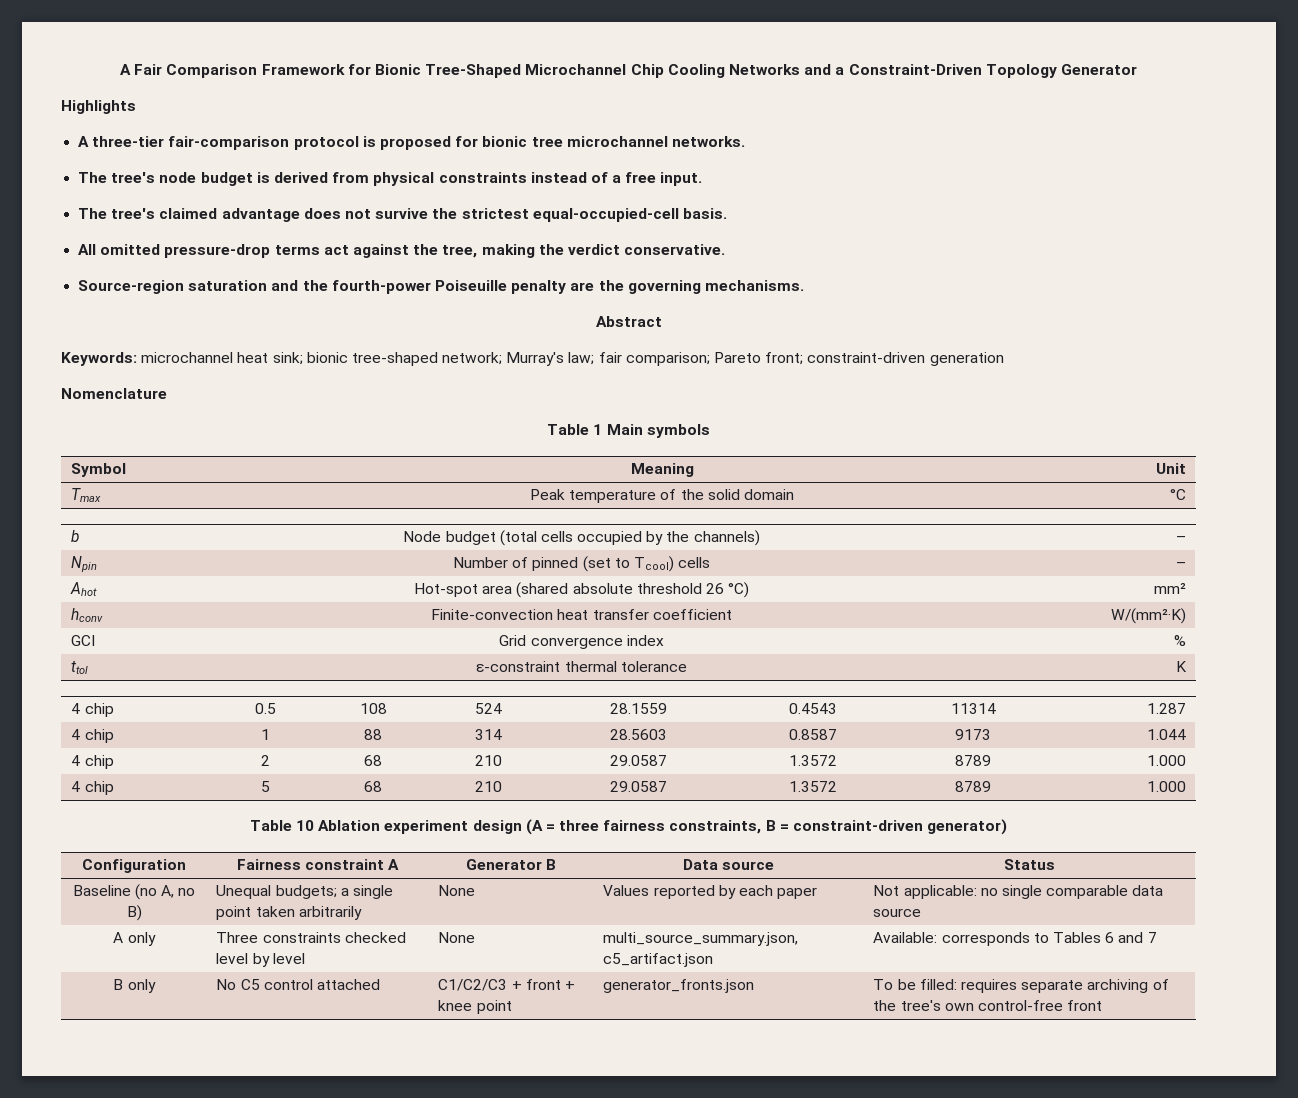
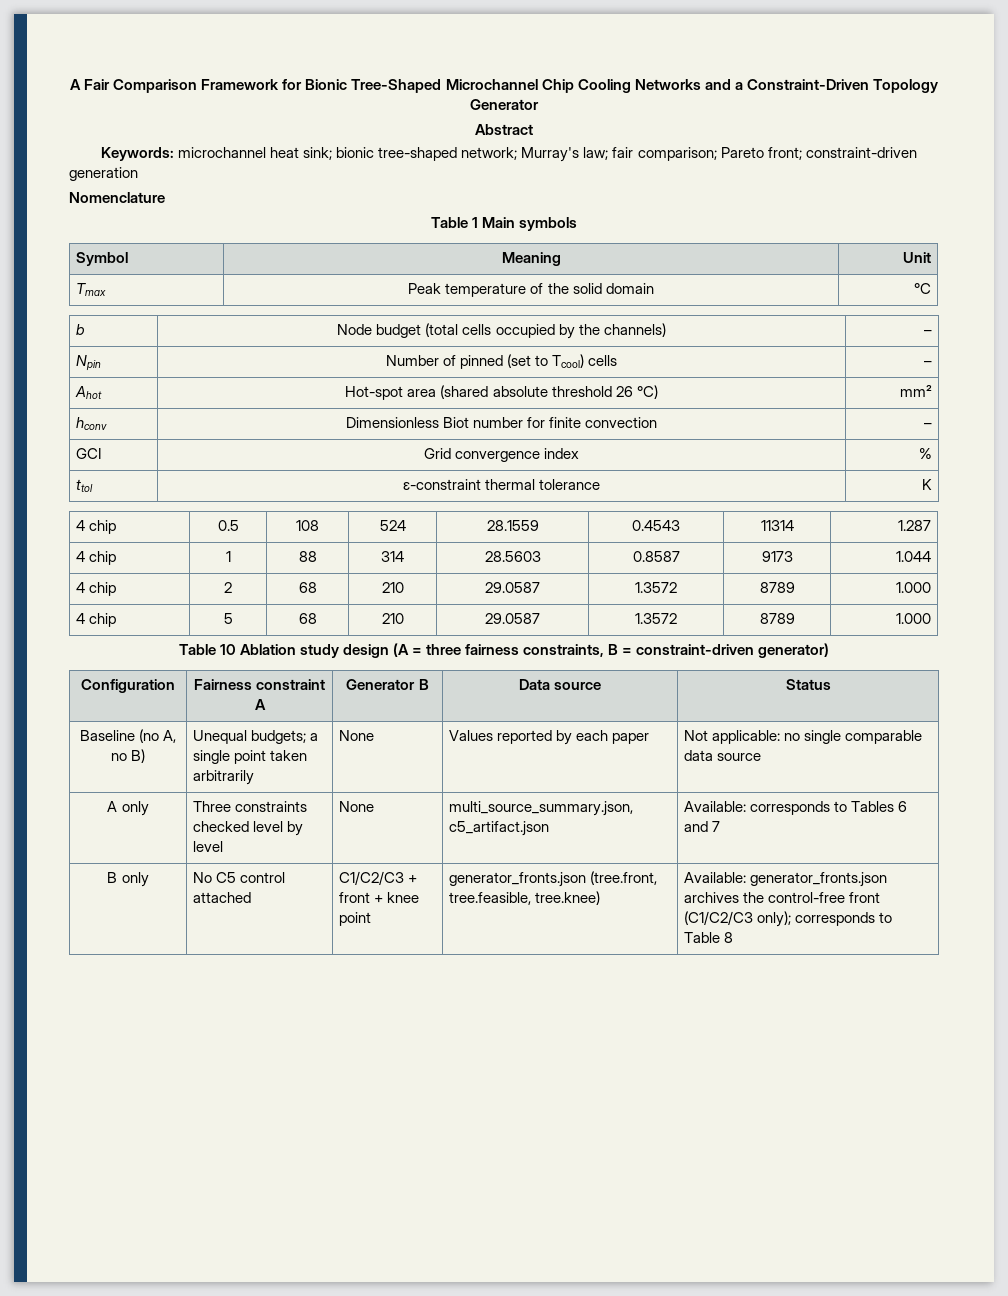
[61,100,136,114] [78,136,745,150] [78,172,703,186] [78,208,727,222] [78,244,726,258] [78,280,804,294] // Highlights // A three-tier fair-comparison protocol is proposed for bionic tree microchannel networks. // The tree's node budget is derived from physical constraints instead of a free input. // The tree's claimed advantage does not survive the strictest equal-occupied-cell basis. // All omitted pressure-drop terms act against the tree, making the verdict conservative. // Source-region saturation and the fourth-power Poiseuille penalty are the governing mechanisms. -> (539, 104) none
[431,609,732,620] [1110,608,1186,624] Finite-convection heat transfer coefficient | W/(mm²·K) -> [345,417,658,428] [924,423,933,428] Dimensionless Biot number for finite convection | –
[384,820,469,834] experiment -> [299,644,339,658] study
[873,979,1169,993] [873,1000,1103,1011] | To be filled: requires separate archiving of the tree's own control-free front -> [590,871,658,885] [448,891,601,905] [683,872,888,887] [683,892,881,903] [683,911,893,927] [683,932,734,943] (tree.front, tree.feasible, tree.knee) | Available: generator_fronts.json archives the control-free front (C1/C2/C3 only); corresponds to Table 8

